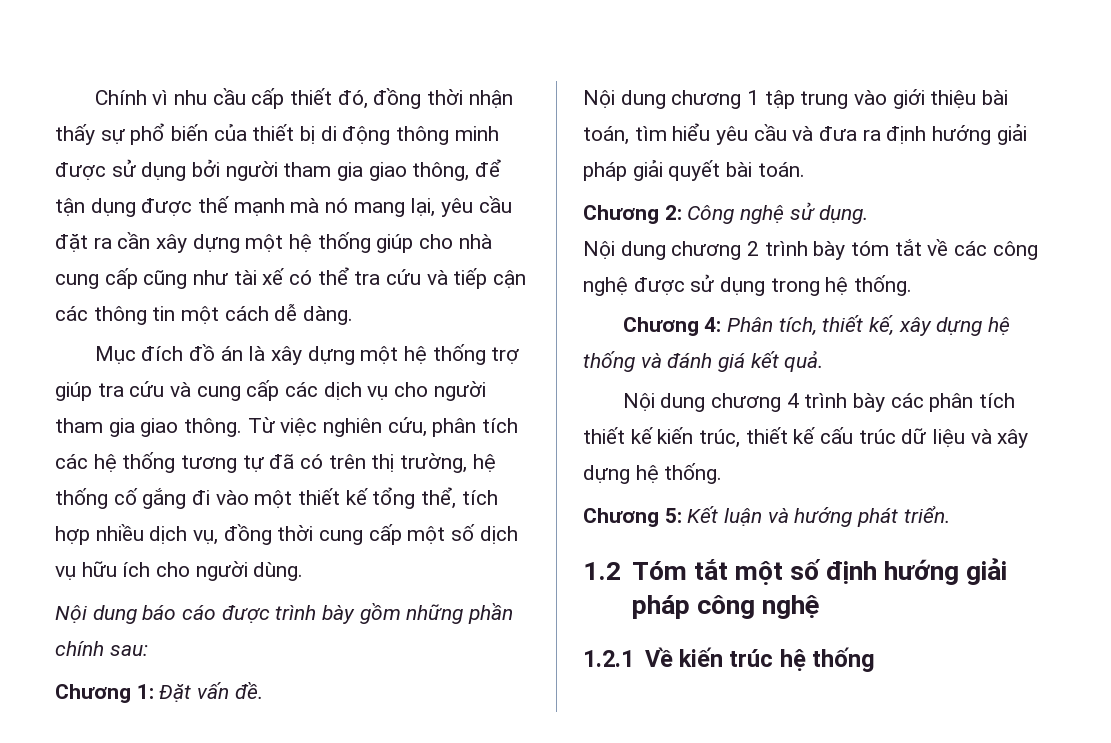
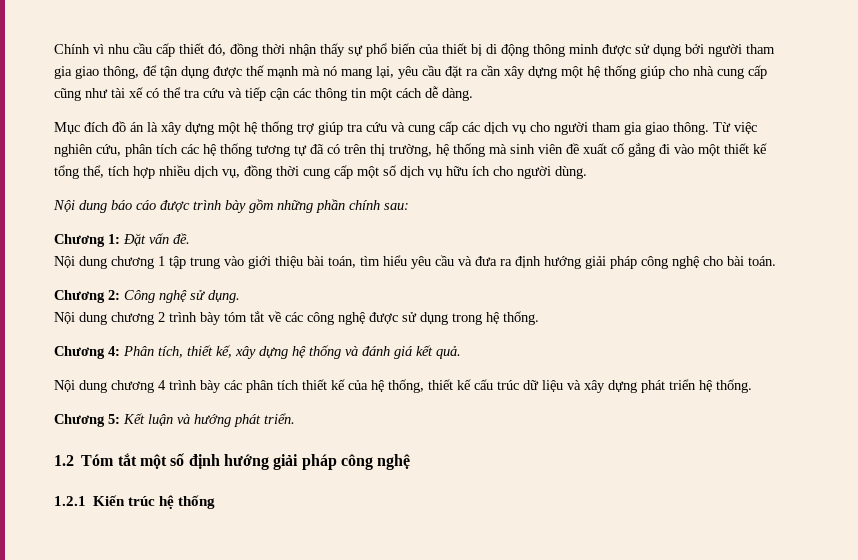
(108, 498) none -> [489,143,607,154] mà sinh viên đề xuất
[632,160,721,181] giải quyết -> [641,256,723,269] công nghệ cho
[657,427,741,448] kiến trúc, -> [348,379,424,393] của hệ thống,
(630, 474) none -> [641,379,696,393] phát triển
[644,647,723,667] Về kiến -> [93,495,126,506] Kiến

